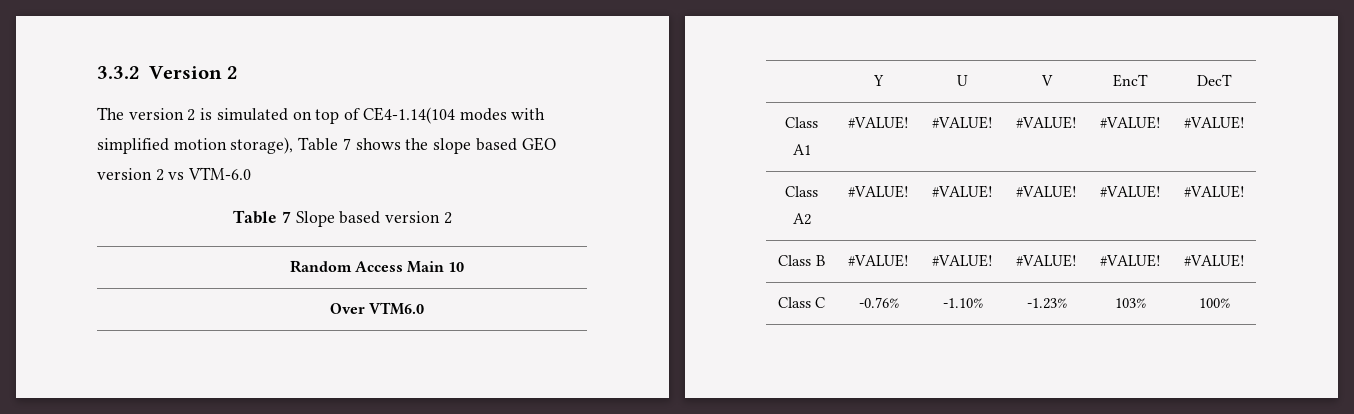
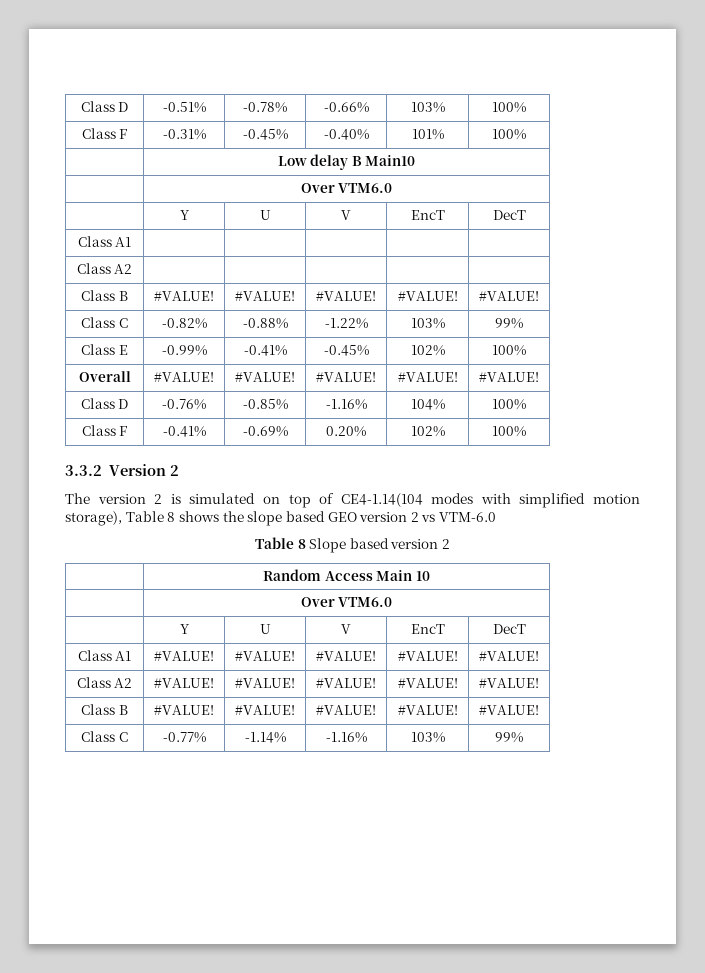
(97, 72) none -> [80,101,129,112] [162,102,206,113] [243,102,287,113] [323,102,369,113] [410,102,445,113] [492,102,526,113] [81,128,128,139] [162,129,206,140] [242,129,288,140] [323,129,369,140] [411,129,444,140] [492,129,526,140] [277,154,416,170] [300,183,393,193] [179,210,190,220] [259,210,271,220] [341,210,351,220] [410,210,445,220] [492,210,526,220] [77,236,132,247] [76,263,133,274] [81,290,128,301] [154,291,214,301] [235,291,295,301] [316,291,376,301] [397,291,458,301] [479,291,539,301] [81,317,128,328] [161,318,207,329] [242,318,288,329] [324,318,368,329] [410,318,445,329] [495,318,523,329] [81,344,128,355] [161,345,207,356] [243,345,287,356] [323,345,369,356] [410,345,445,356] [492,345,526,356] [78,371,131,382] [154,372,214,382] [235,372,295,382] [316,372,376,382] [397,372,458,382] [479,372,539,382] [80,398,129,409] [162,399,206,410] [242,399,288,410] [325,399,367,410] [410,399,445,410] [492,399,526,410] [81,425,128,436] [162,426,206,437] [242,426,288,437] [326,426,366,437] [410,426,445,437] [492,426,526,437] Class D | -0.51% | -0.78% | -0.66% | 103% | 100% // Class F | -0.31% | -0.45% | -0.40% | 101% | 100% // | Low delay B Main10 // | Over VTM6.0 // | Y | U | V | EncT | DecT // Class A1 | | | | | // Class A2 | | | | | // Class B | #VALUE! | #VALUE! | #VALUE! | #VALUE! | #VALUE! // Class C | -0.82% | -0.88% | -1.22% | 103% | 99% // Class E | -0.99% | -0.41% | -0.45% | 102% | 100% // Overall | #VALUE! | #VALUE! | #VALUE! | #VALUE! | #VALUE! // Class D | -0.76% | -0.85% | -1.16% | 104% | 100% // Class F | -0.41% | -0.69% | 0.20% | 102% | 100% //
[342,138,351,150] 7 -> [167,512,176,522] 8
[281,211,291,223] 7 -> [297,539,306,549] 8
[858,297,899,308] [942,298,983,308] [1026,298,1067,309] [1115,298,1146,308] [1198,298,1230,308] -0.76% | -1.10% | -1.23% | 103% | 100% -> [162,732,206,743] [244,732,286,743] [325,732,367,743] [410,732,445,743] [495,732,523,743] -0.77% | -1.14% | -1.16% | 103% | 99%

